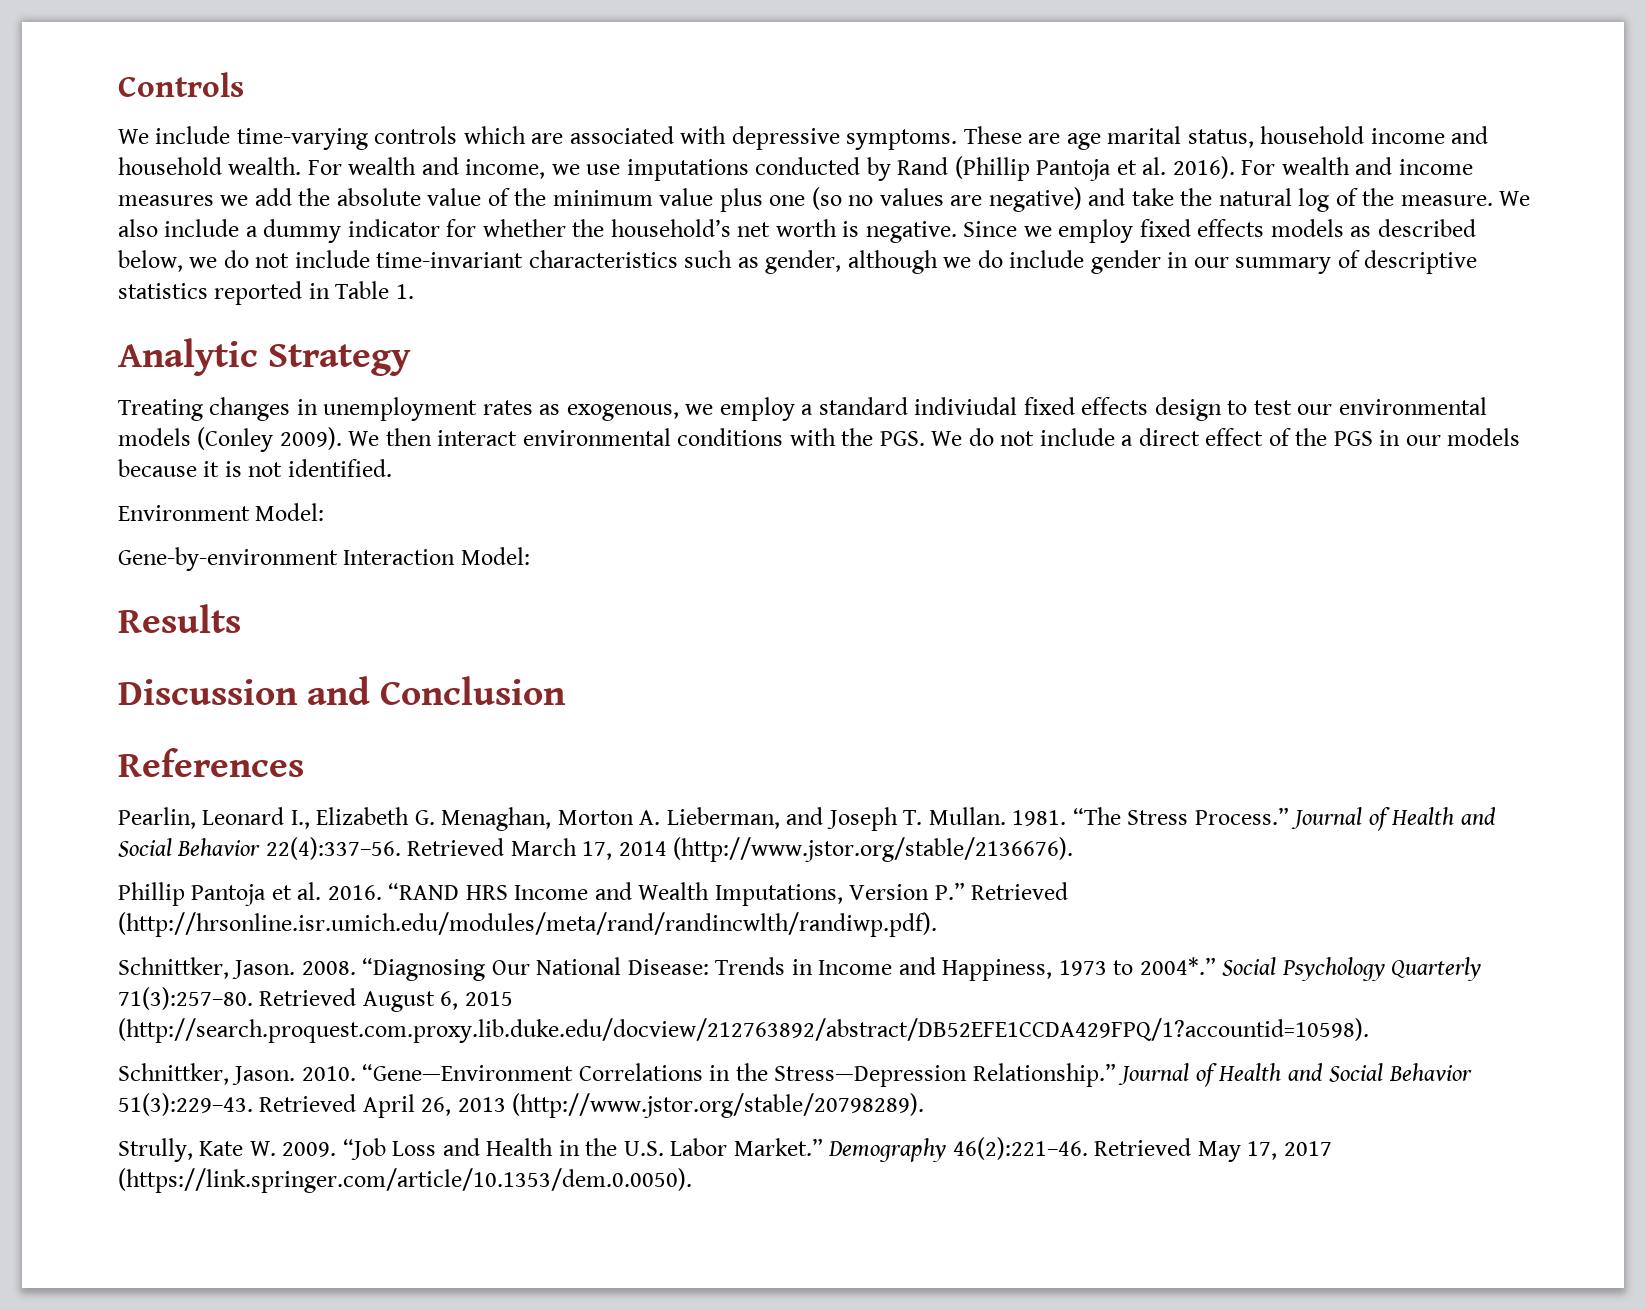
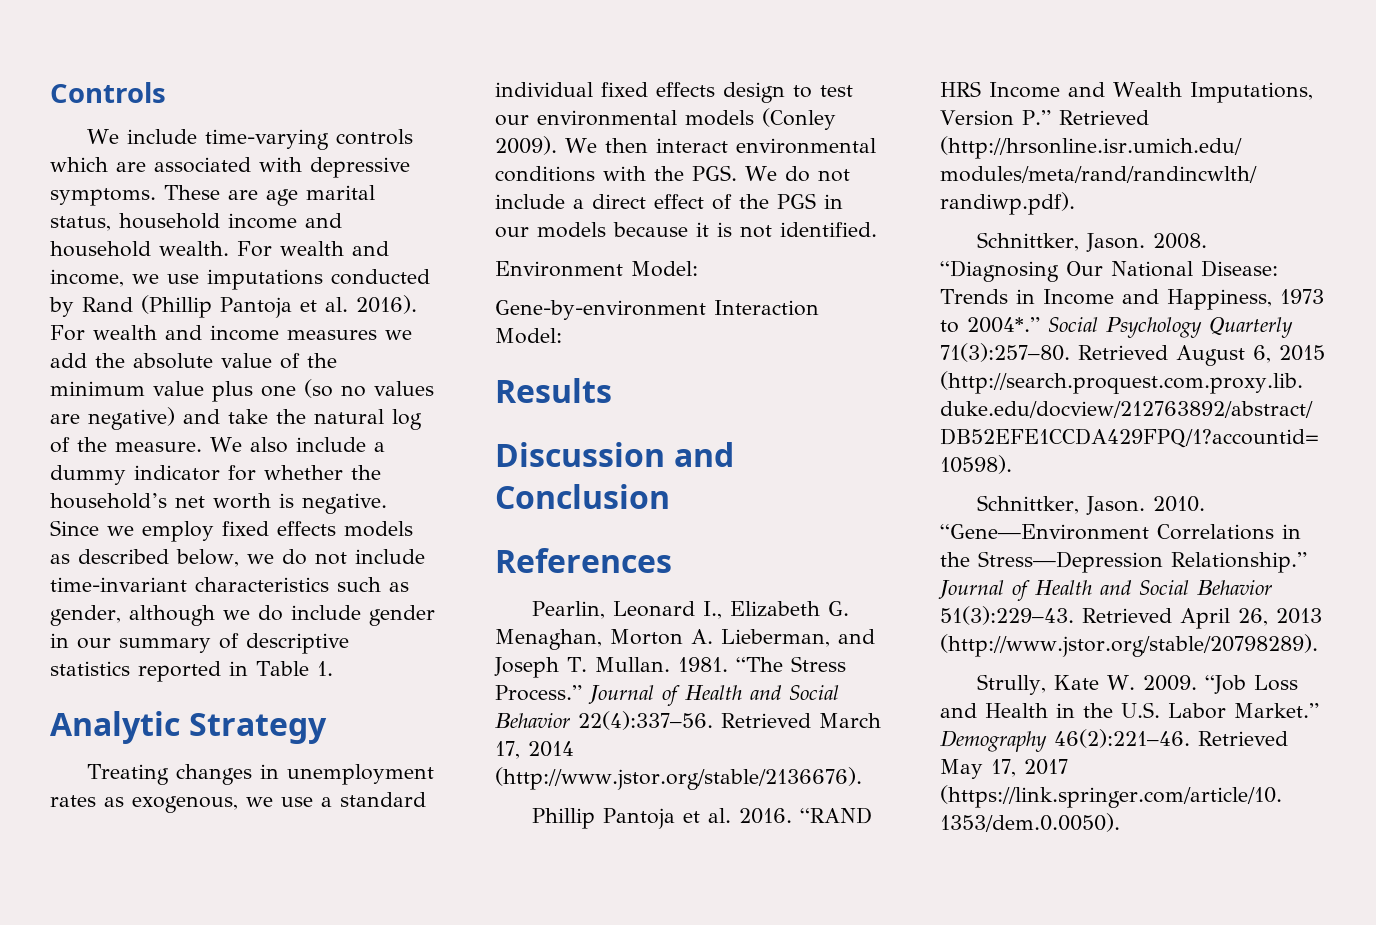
[719,397,795,421] employ -> [281,797,313,807] use
[914,397,1018,415] indiviudal -> [495,82,593,97] individual

